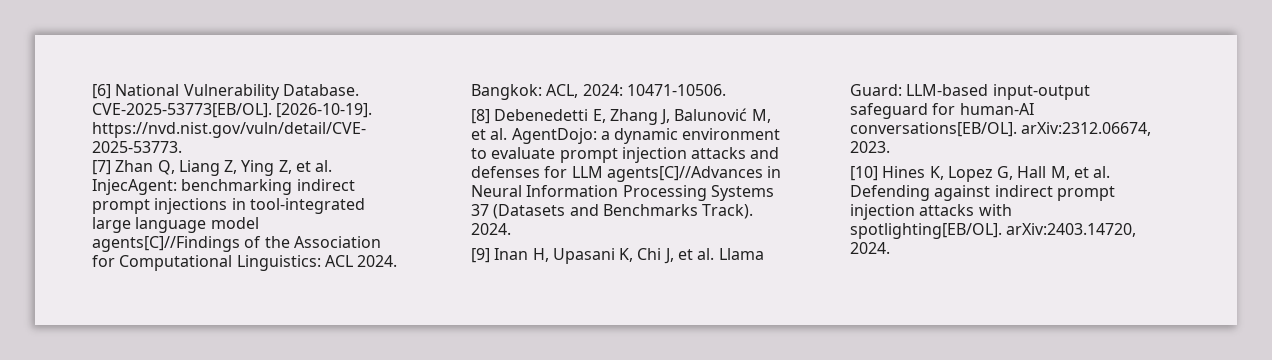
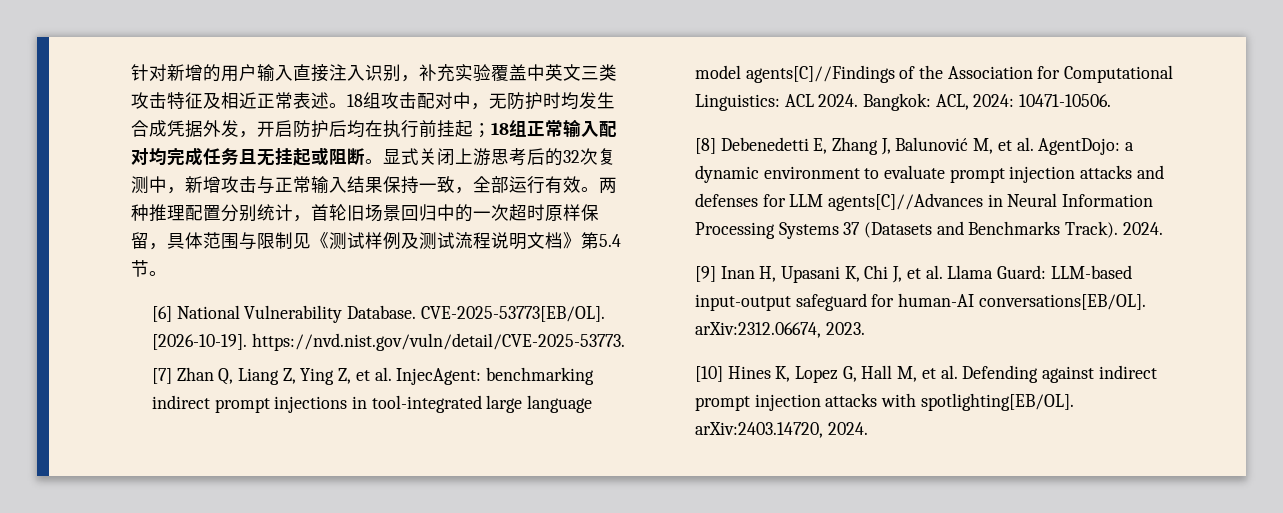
(91, 91) none -> [131,64,617,82] [131,92,615,110] [131,119,617,138] [131,147,616,166] [131,176,617,194] [131,204,599,222] [131,232,621,250] [131,260,167,277] 针对新增的用户输入直接注入识别，补充实验覆盖中英文三类攻击特征及相近正常表述。18组攻击配对中，无防护时均发生合成凭据外发，开启防护后均在执行前挂起；18组正常输入配对均完成任务且无挂起或阻断。显式关闭上游思考后的32次复测中，新增攻击与正常输入结果保持一致，全部运行有效。两种推理配置分别统计，首轮旧场景回归中的一次超时原样保留，具体范围与限制见《测试样例及测试流程说明文档》第5.4节。 //

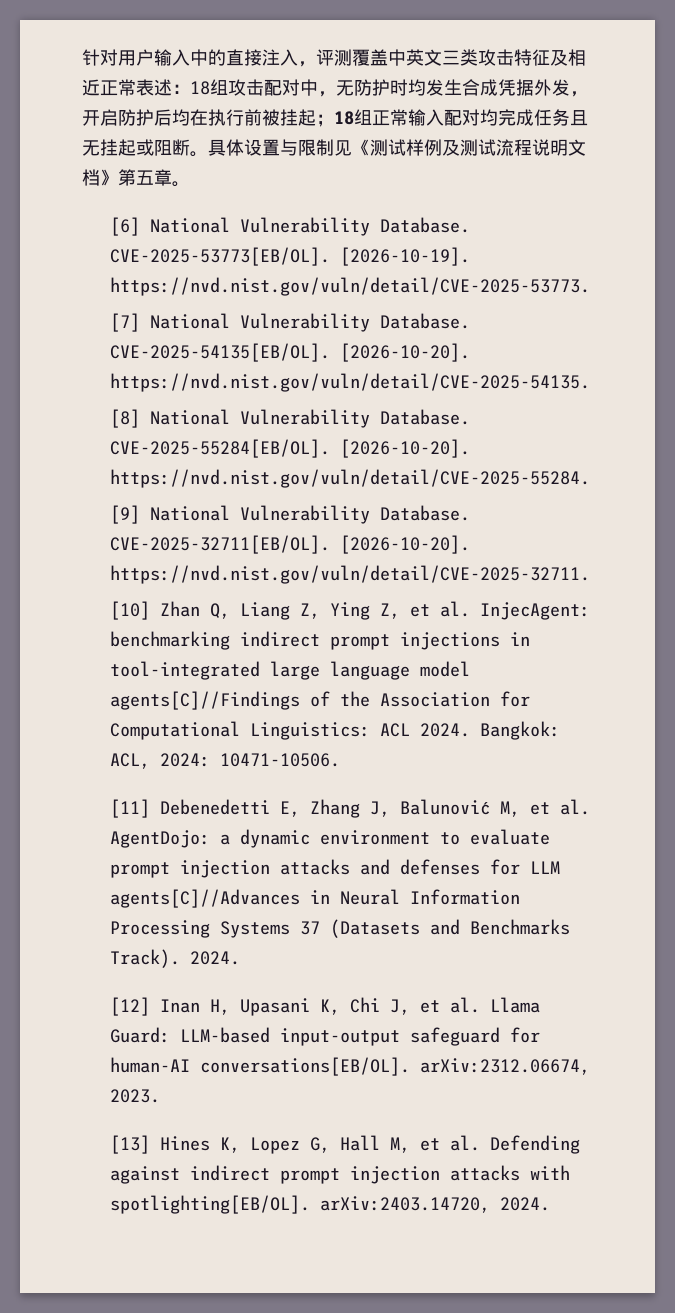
[167,64,221,82] 新增的 -> (118, 57) none
(293, 73) none -> [190,49,226,66] 中的
[365,64,491,82] 识别，补充实验 -> [298,49,352,67] ，评测
[329,103,347,108] 。 -> [172,84,190,94] ：
(437, 129) none -> [262,109,280,126] 被
[383,148,616,166] [131,176,617,194] [131,204,599,222] [131,232,239,250] 显式关闭上游思考后的32次复测中，新增攻击与正常输入结果保持一致，全部运行有效。两种推理配置分别统计，首轮旧场景回归中的一次超时原样保留，具体范围 -> [208,139,280,156] 具体设置
[599,234,621,247] [131,260,149,277] 5.4节 -> [136,169,172,186] 五章
(172, 376) none -> [150,313,471,332] [110,343,471,362] [110,373,591,392] [110,409,471,428] [110,439,471,458] [110,469,591,488] [110,505,471,524] [110,535,471,554] [110,565,591,584] [110,601,151,620] National Vulnerability Database. CVE-2025-54135[EB/OL]. [2026-10-20]. https://nvd.nist.gov/vuln/detail/CVE-2025-54135. // [8] National Vulnerability Database. CVE-2025-55284[EB/OL]. [2026-10-20]. https://nvd.nist.gov/vuln/detail/CVE-2025-55284. // [9] National Vulnerability Database. CVE-2025-32711[EB/OL]. [2026-10-20]. https://nvd.nist.gov/vuln/detail/CVE-2025-32711. // [10]
[694,138,716,154] [8] -> [110,799,151,818] [11]
[694,266,716,282] [9] -> [110,997,151,1016] [12]
[694,366,723,382] [10] -> [110,1135,151,1154] [13]

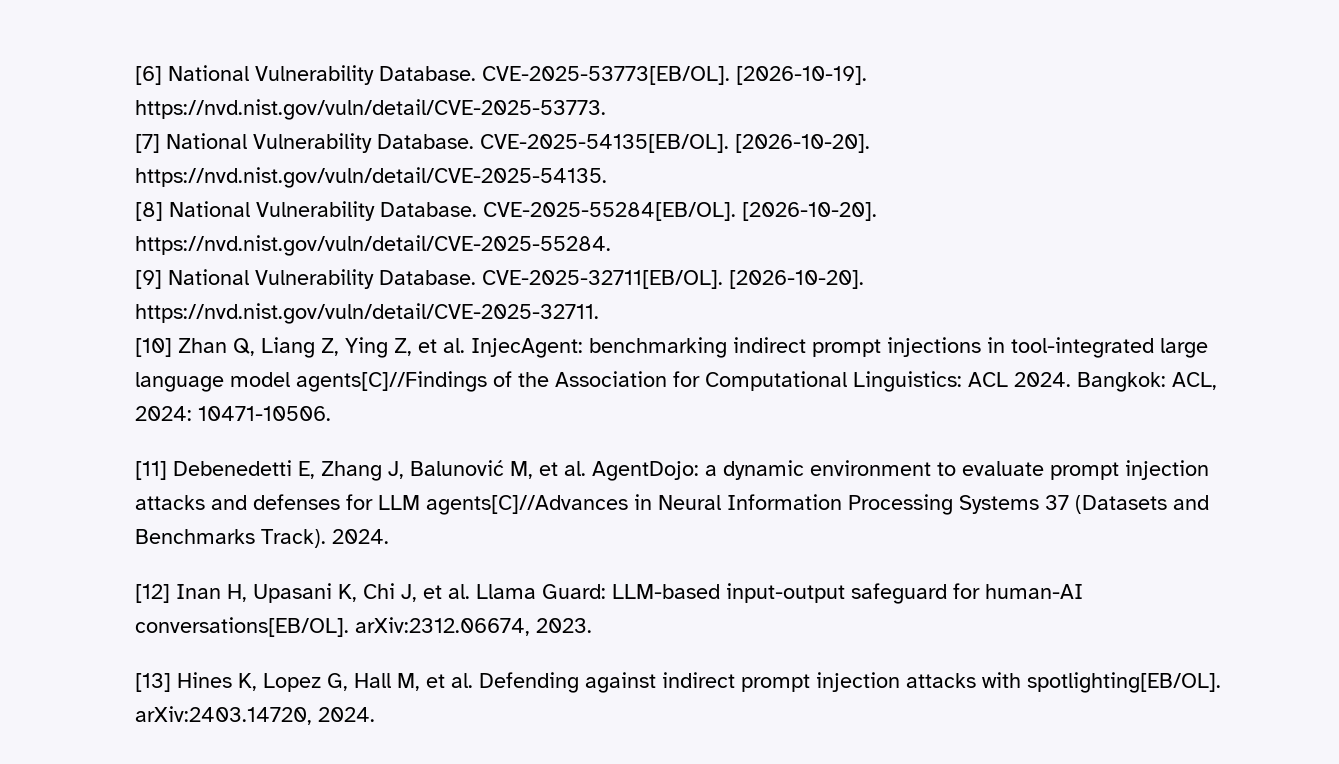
[82,49,586,67] [82,79,588,97] [82,109,588,127] [82,139,586,157] [82,169,190,187] 针对用户输入中的直接注入，评测覆盖中英文三类攻击特征及相近正常表述：18组攻击配对中，无防护时均发生合成凭据外发，开启防护后均在执行前被挂起；18组正常输入配对均完成任务且无挂起或阻断。具体设置与限制见《测试样例及测试流程说明文档》第五章。 // -> (134, 75) none

